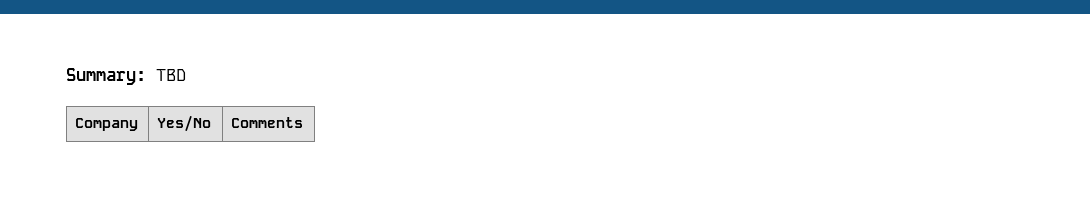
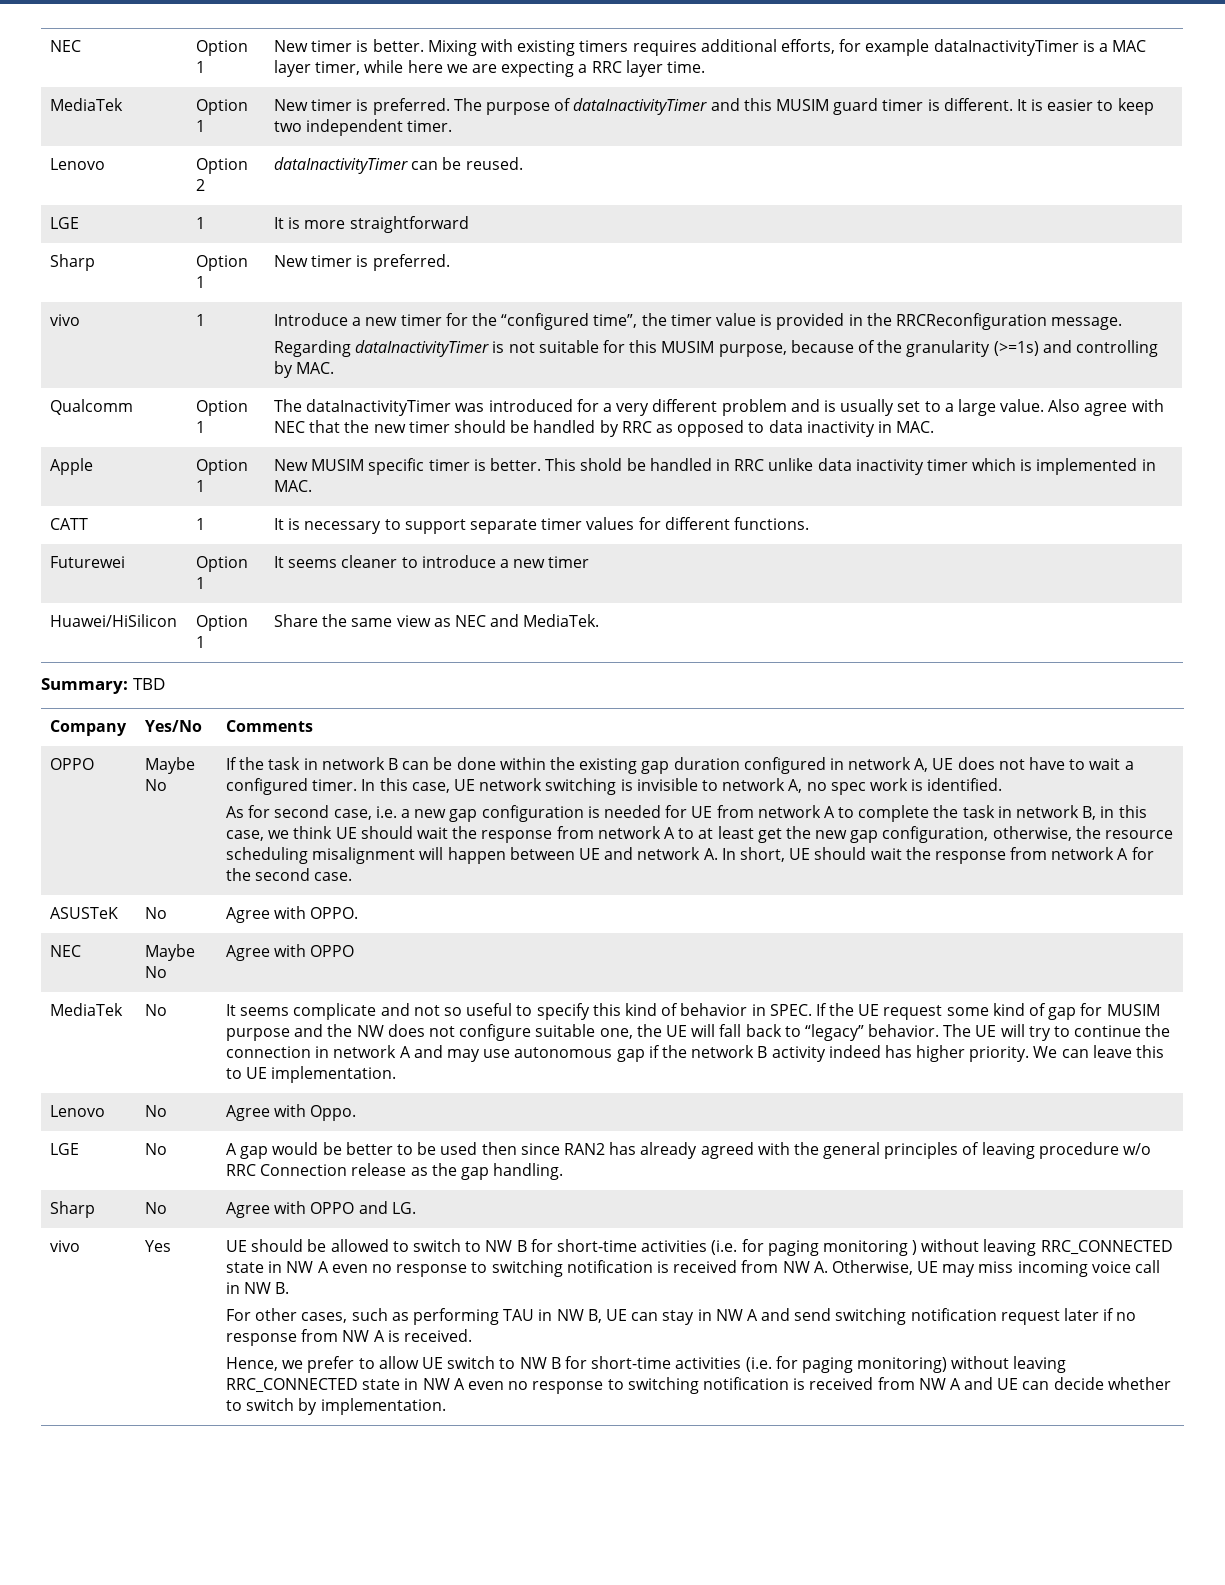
(66, 76) none -> [50,40,82,52] [196,40,249,56] [196,61,206,73] [274,39,1147,56] [274,60,705,77] [50,98,124,111] [196,99,249,115] [196,120,206,132] [274,98,1154,115] [274,119,453,136] [50,158,106,170] [196,158,249,174] [196,179,206,191] [274,157,523,174] [50,217,80,229] [196,217,206,229] [274,216,469,233] [50,254,96,271] [196,255,249,271] [196,276,206,288] [274,254,450,271] [50,314,81,326] [196,314,206,326] [274,313,1123,330] [274,340,1158,357] [274,361,335,378] [50,399,134,415] [196,400,249,416] [196,421,206,433] [274,399,1164,416] [274,420,935,437] [50,458,94,475] [196,459,249,475] [196,480,206,492] [274,458,1156,475] [274,480,313,492] [50,518,89,530] [196,518,206,530] [274,517,809,534] [50,556,126,568] [196,556,249,572] [196,577,206,589] [274,555,590,568] [50,614,178,627] [196,615,249,631] [196,636,206,648] [274,614,600,627] NEC | Option 1 | New timer is better. Mixing with existing timers requires additional efforts, for example dataInactivityTimer is a MAC layer timer, while here we are expecting a RRC layer time. // MediaTek | Option 1 | New timer is preferred. The purpose of dataInactivityTimer and this MUSIM guard timer is different. It is easier to keep two independent timer. // Lenovo | Option 2 | dataInactivityTimer can be reused. // LGE | 1 | It is more straightforward // Sharp | Option 1 | New timer is preferred. // vivo | 1 | Introduce a new timer for the “configured time”, the timer value is provided in the RRCReconfiguration message. // Regarding dataInactivityTimer is not suitable for this MUSIM purpose, because of the granularity (>=1s) and controlling by MAC. // Qualcomm | Option 1 | The dataInactivityTimer was introduced for a very different problem and is usually set to a large value. Also agree with NEC that the new timer should be handled by RRC as opposed to data inactivity in MAC. // Apple | Option 1 | New MUSIM specific timer is better. This shold be handled in RRC unlike data inactivity timer which is implemented in MAC. // CATT | 1 | It is necessary to support separate timer values for different functions. // Futurewei | Option 1 | It seems cleaner to introduce a new timer // Huawei/HiSilicon | Option 1 | Share the same view as NEC and MediaTek. //
(304, 122) none -> [50,758,95,770] [145,757,196,774] [145,779,168,791] [226,757,1134,774] [226,778,1003,795] [226,805,1147,822] [226,826,1174,843] [226,847,1154,864] [226,868,353,881] [50,907,119,919] [145,907,168,919] [226,906,359,923] [50,945,82,957] [145,944,196,961] [145,966,168,978] [226,944,355,961] [50,1003,124,1016] [145,1004,168,1016] [226,1003,1160,1020] [226,1024,1171,1041] [226,1045,1165,1062] [226,1066,397,1083] [50,1105,106,1117] [145,1105,168,1117] [226,1104,357,1121] [50,1143,80,1155] [145,1143,168,1155] [226,1142,1152,1159] [226,1163,564,1180] [50,1201,96,1218] [145,1202,168,1214] [226,1201,416,1218] [50,1240,81,1252] [145,1240,172,1252] [226,1239,1173,1256] [226,1260,1161,1277] [226,1282,290,1294] [226,1308,1137,1325] [226,1329,473,1346] [226,1356,1067,1373] [226,1377,1171,1394] [226,1398,446,1415] // OPPO | Maybe No | If the task in network B can be done within the existing gap duration configured in network A, UE does not have to wait a configured timer. In this case, UE network switching is invisible to network A, no spec work is identified. // As for second case, i.e. a new gap configuration is needed for UE from network A to complete the task in network B, in this case, we think UE should wait the response from network A to at least get the new gap configuration, otherwise, the resource scheduling misalignment will happen between UE and network A. In short, UE should wait the response from network A for the second case. // ASUSTeK | No | Agree with OPPO. // NEC | Maybe No | Agree with OPPO // MediaTek | No | It seems complicate and not so useful to specify this kind of behavior in SPEC. If the UE request some kind of gap for MUSIM purpose and the NW does not configure suitable one, the UE will fall back to “legacy” behavior. The UE will try to continue the connection in network A and may use autonomous gap if the network B activity indeed has higher priority. We can leave this to UE implementation. // Lenovo | No | Agree with Oppo. // LGE | No | A gap would be better to be used then since RAN2 has already agreed with the general principles of leaving procedure w/o RRC Connection release as the gap handling. // Sharp | No | Agree with OPPO and LG. // vivo | Yes | UE should be allowed to switch to NW B for short-time activities (i.e. for paging monitoring ) without leaving RRC_CONNECTED state in NW A even no response to switching notification is received from NW A. Otherwise, UE may miss incoming voice call in NW B. // For other cases, such as performing TAU in NW B, UE can stay in NW A and send switching notification request later if no response from NW A is received. // Hence, we prefer to allow UE switch to NW B for short-time activities (i.e. for paging monitoring) without leaving RRC_CONNECTED state in NW A even no response to switching notification is received from NW A and UE can decide whether to switch by implementation.

